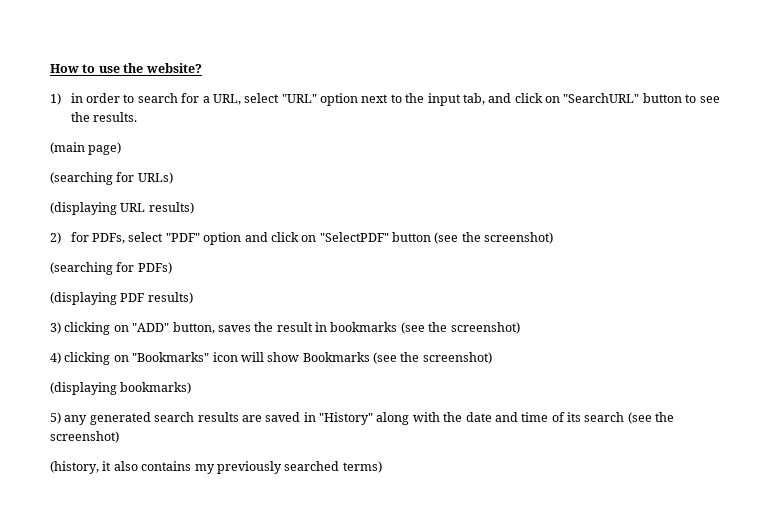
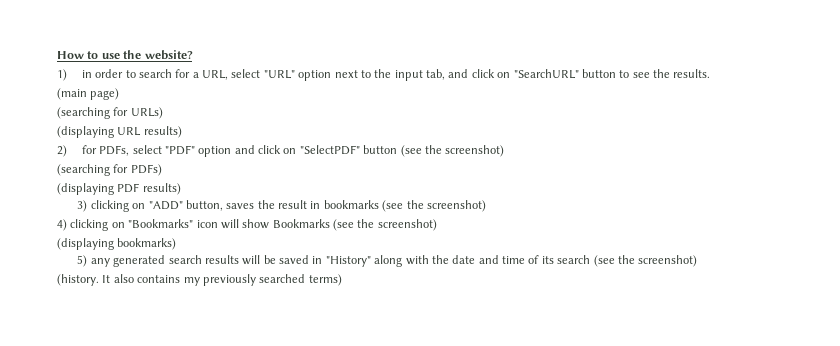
[241,415,262,422] are -> [242,255,276,265] will be
[50,461,112,474] (history, it -> [57,274,111,286] (history. It

